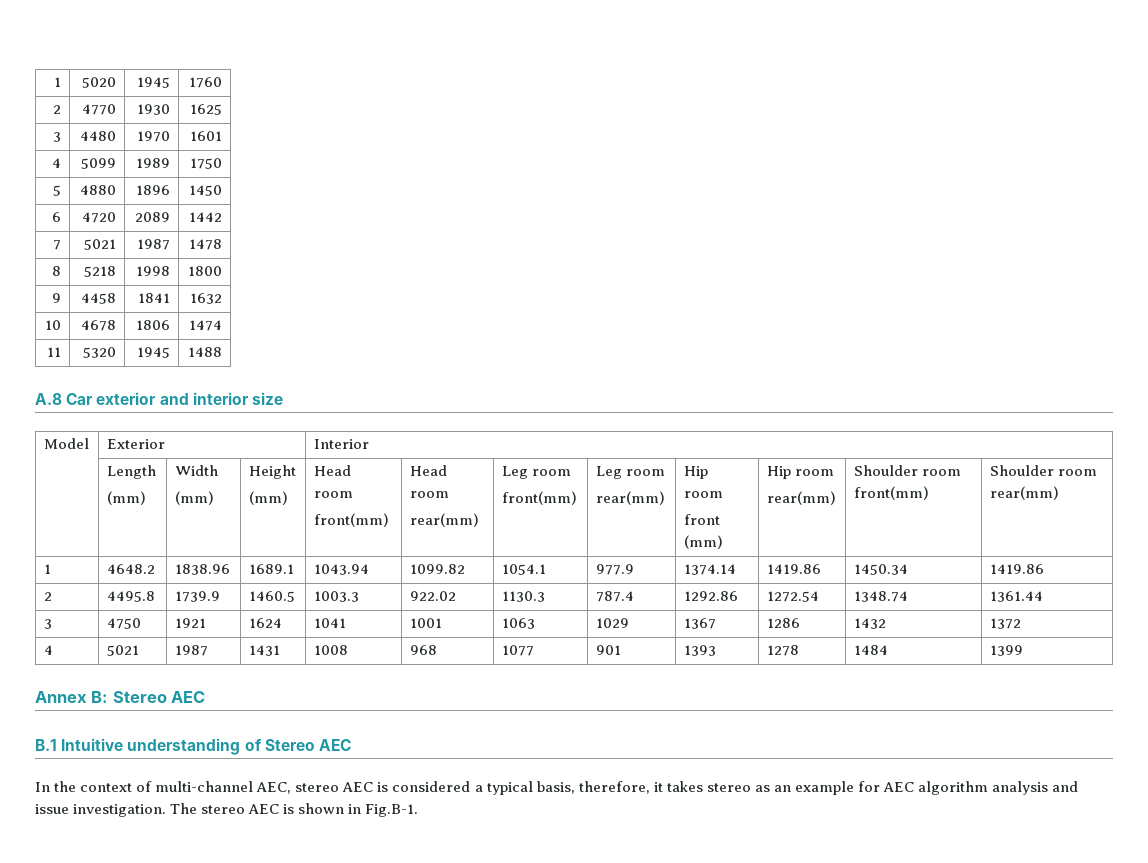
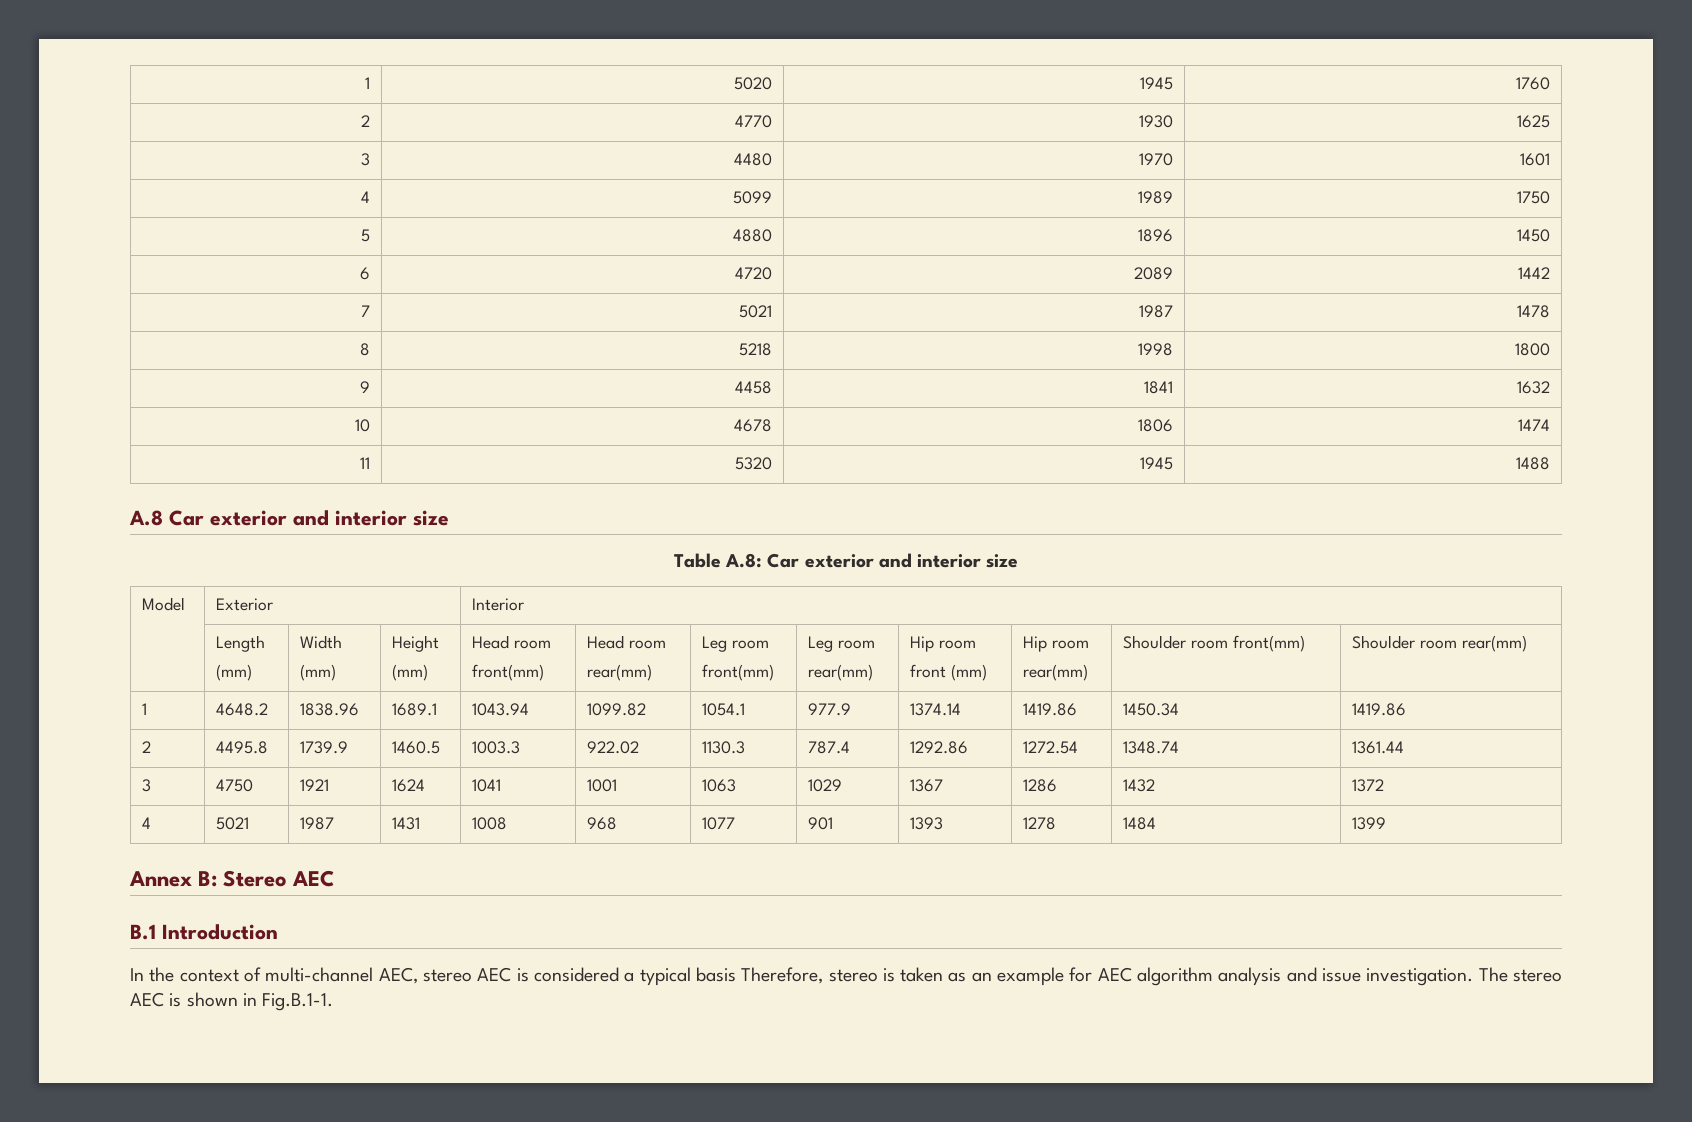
(283, 398) none -> [673,553,1019,568] // Table A.8: Car exterior and interior size
[61,738,351,755] Intuitive understanding of Stereo AEC -> [162,924,278,940] Introduction
[536,781,751,794] basis, therefore, it takes stereo -> [695,967,944,984] basis Therefore, stereo is taken
[365,804,419,817] Fig.B-1. -> [262,993,334,1011] Fig.B.1-1.

